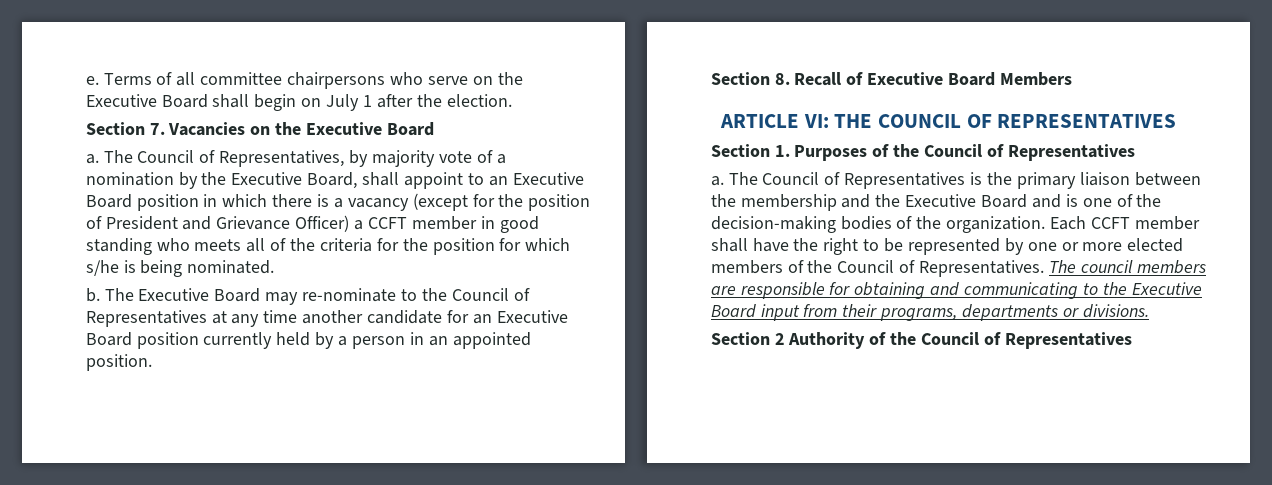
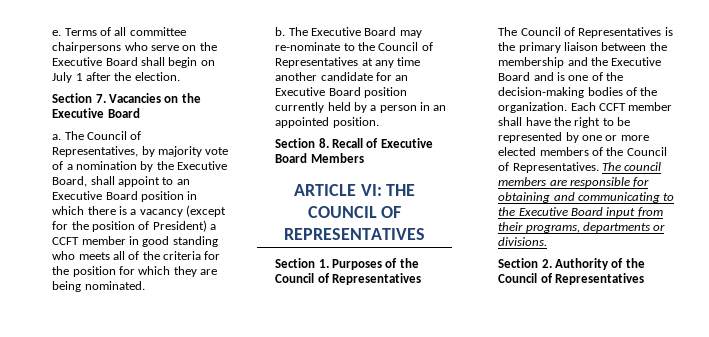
[105,215,350,232] President and Grievance Officer) -> [152,220,207,232] President)
[85,260,136,276] s/he is -> [173,266,218,277] they are
[710,176,724,186] a. -> (421, 279) none
[774,333,785,345] 2 -> [541,259,552,268] 2.

